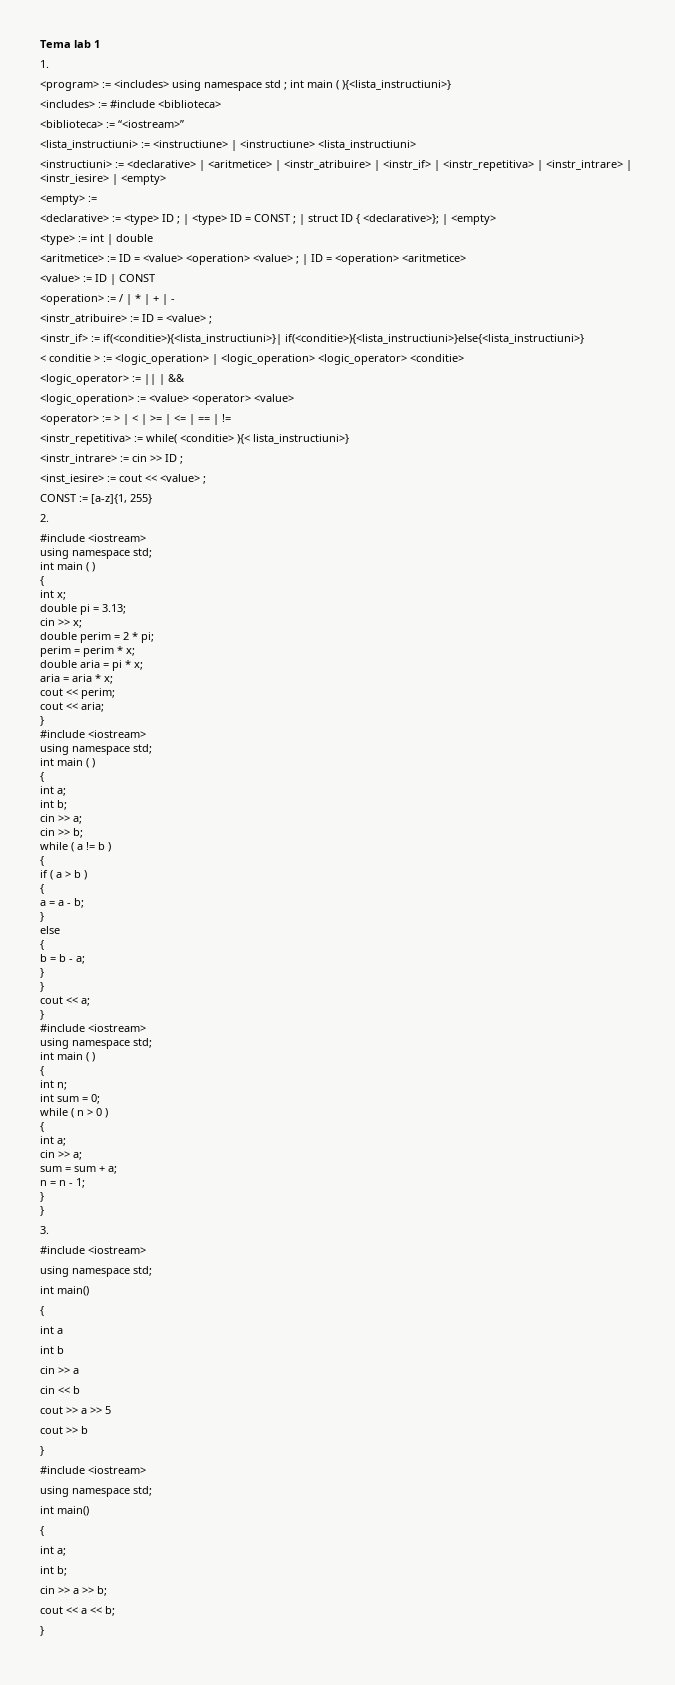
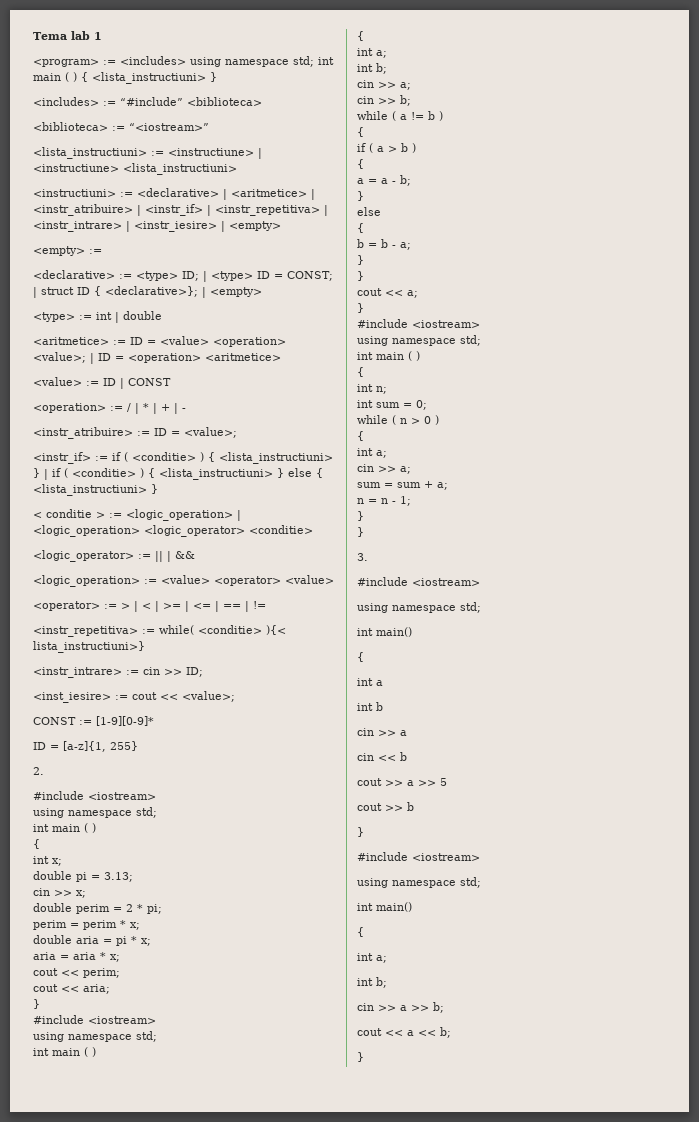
[40,60,49,68] // 1. -> (102, 36) none
[265,80,451,90] std ; int main ( ){<lista_instructiuni>} -> [293,56,334,67] [33,72,217,84] std; int main ( ) { <lista_instructiuni> }
[110,100,155,108] #include -> [120,97,183,106] “#include”
[162,214,180,224] ID ; -> [182,271,199,281] ID;
[254,214,296,224] CONST ; -> [287,271,333,281] CONST;
[253,254,299,264] <value> ; -> [33,352,86,363] <value>;
[166,314,212,324] <value> ; -> [184,427,237,438] <value>;
[103,334,584,345] if(<conditie>){<lista_instructiuni>}| if(<conditie>){<lista_instructiuni>}else{<lista_instructiuni>} -> [112,452,333,464] [33,468,323,480] [33,484,158,496] if ( <conditie> ) { <lista_instructiuni> } | if ( <conditie> ) { <lista_instructiuni> } else { <lista_instructiuni> }
[165,454,183,464] ID ; -> [186,667,203,677] ID;
[160,474,206,484] <value> ; -> [182,691,235,702] <value>;
(88, 499) none -> [96,716,154,726] [33,742,59,750] [1-9][0-9]* // ID =

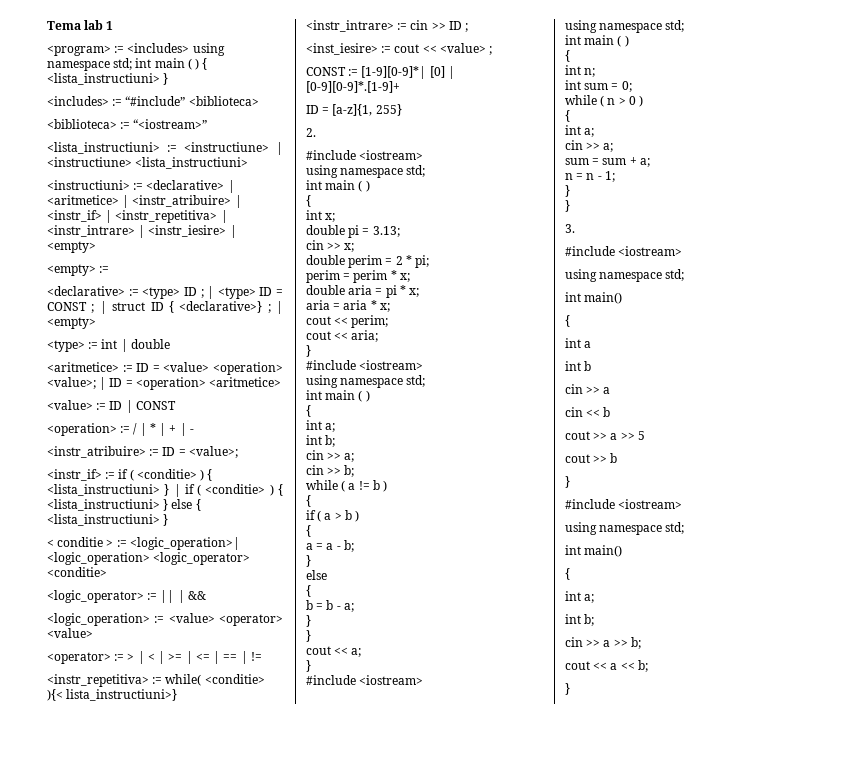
[182,271,199,281] ID; -> [183,287,204,298] ID ;
[287,271,333,281] CONST; -> [47,302,95,313] CONST ;
[105,286,198,297] <declarative>}; -> [179,301,271,313] <declarative>} ;
[126,509,241,521] <logic_operation> | -> [129,537,240,550] <logic_operation>|
[186,667,203,677] ID; -> [448,21,469,32] ID ;
[182,691,235,702] <value>; -> [439,43,493,55] <value> ;
[96,716,154,726] [1-9][0-9]* -> [361,66,455,79] [306,81,400,93] [1-9][0-9]*| [0] | [0-9][0-9]*.[1-9]+

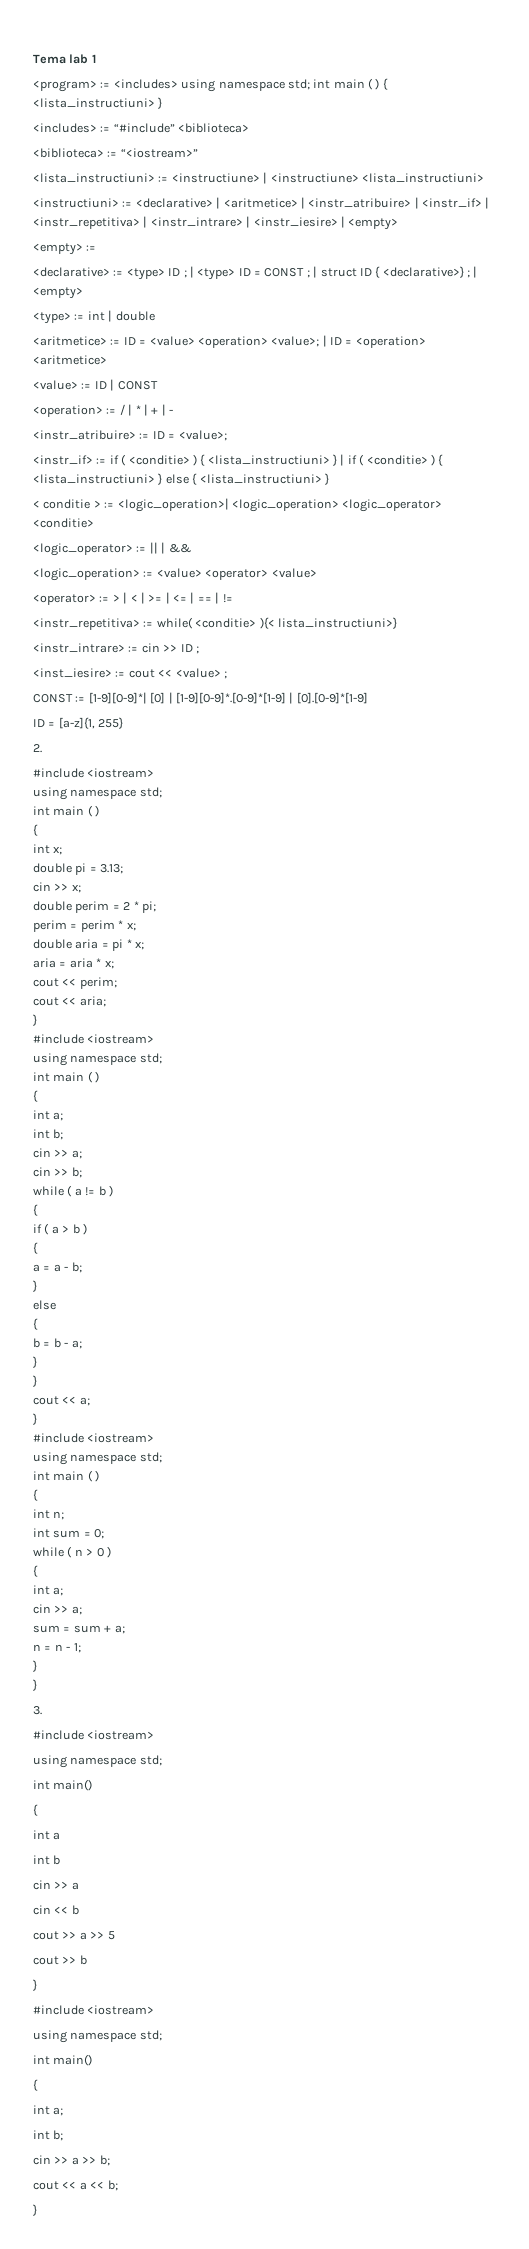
[306,81,400,93] [0-9][0-9]*.[1-9]+ -> [175,692,368,704] [1-9][0-9]*.[0-9]*[1-9] | [0].[0-9]*[1-9]

